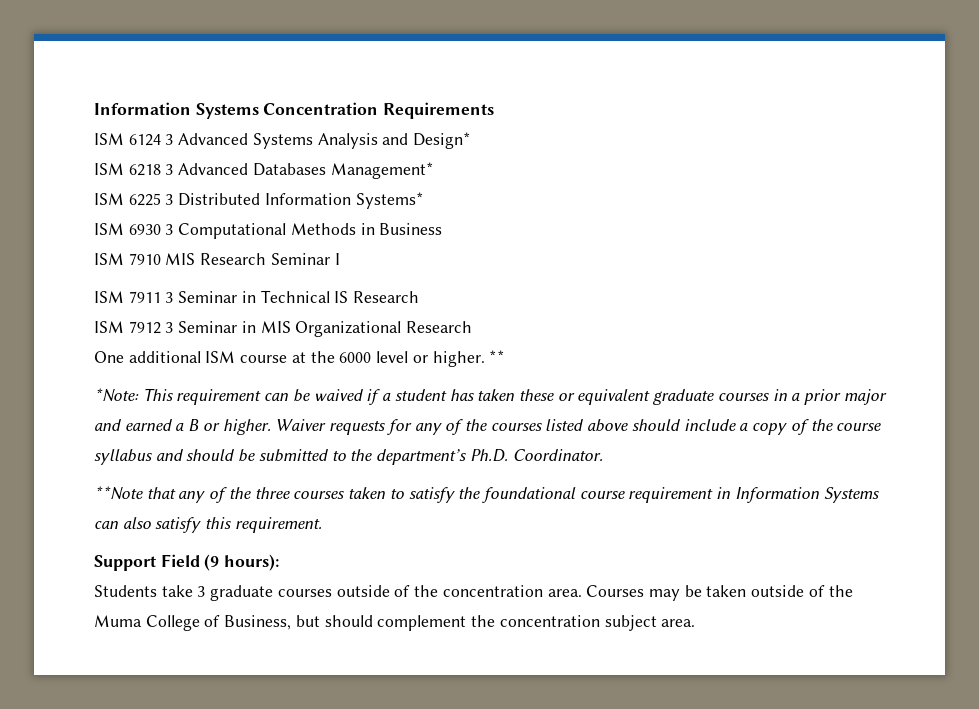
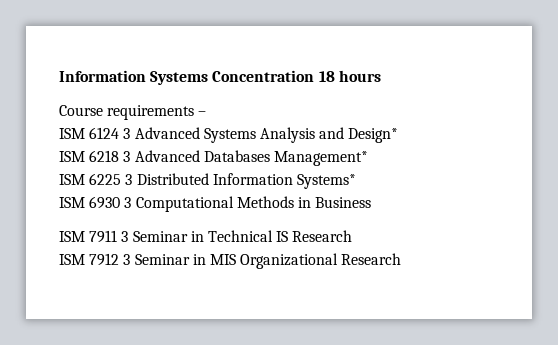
[383,102,495,119] Requirements -> [318,70,381,82] [59,105,207,120] 18 hours // Course requirements –
[94,253,340,265] // ISM 7910 MIS Research Seminar I -> (372, 202) none
[94,350,506,367] [94,388,887,405] [94,419,882,435] [94,449,603,465] [94,486,879,503] [94,517,322,533] [94,554,280,571] [94,585,853,601] [94,615,696,631] // One additional ISM course at the 6000 level or higher. ** // *Note: This requirement can be waived if a student has taken these or equivalent graduate courses in a prior major and earned a B or higher. Waiver requests for any of the courses listed above should include a copy of the course syllabus and should be submitted to the department’s Ph.D. Coordinator. // **Note that any of the three courses taken to satisfy the foundational course requirement in Information Systems can also satisfy this requirement. // Support Field (9 hours): // Students take 3 graduate courses outside of the concentration area. Courses may be taken outside of the Muma College of Business, but should complement the concentration subject area. -> (402, 259) none

